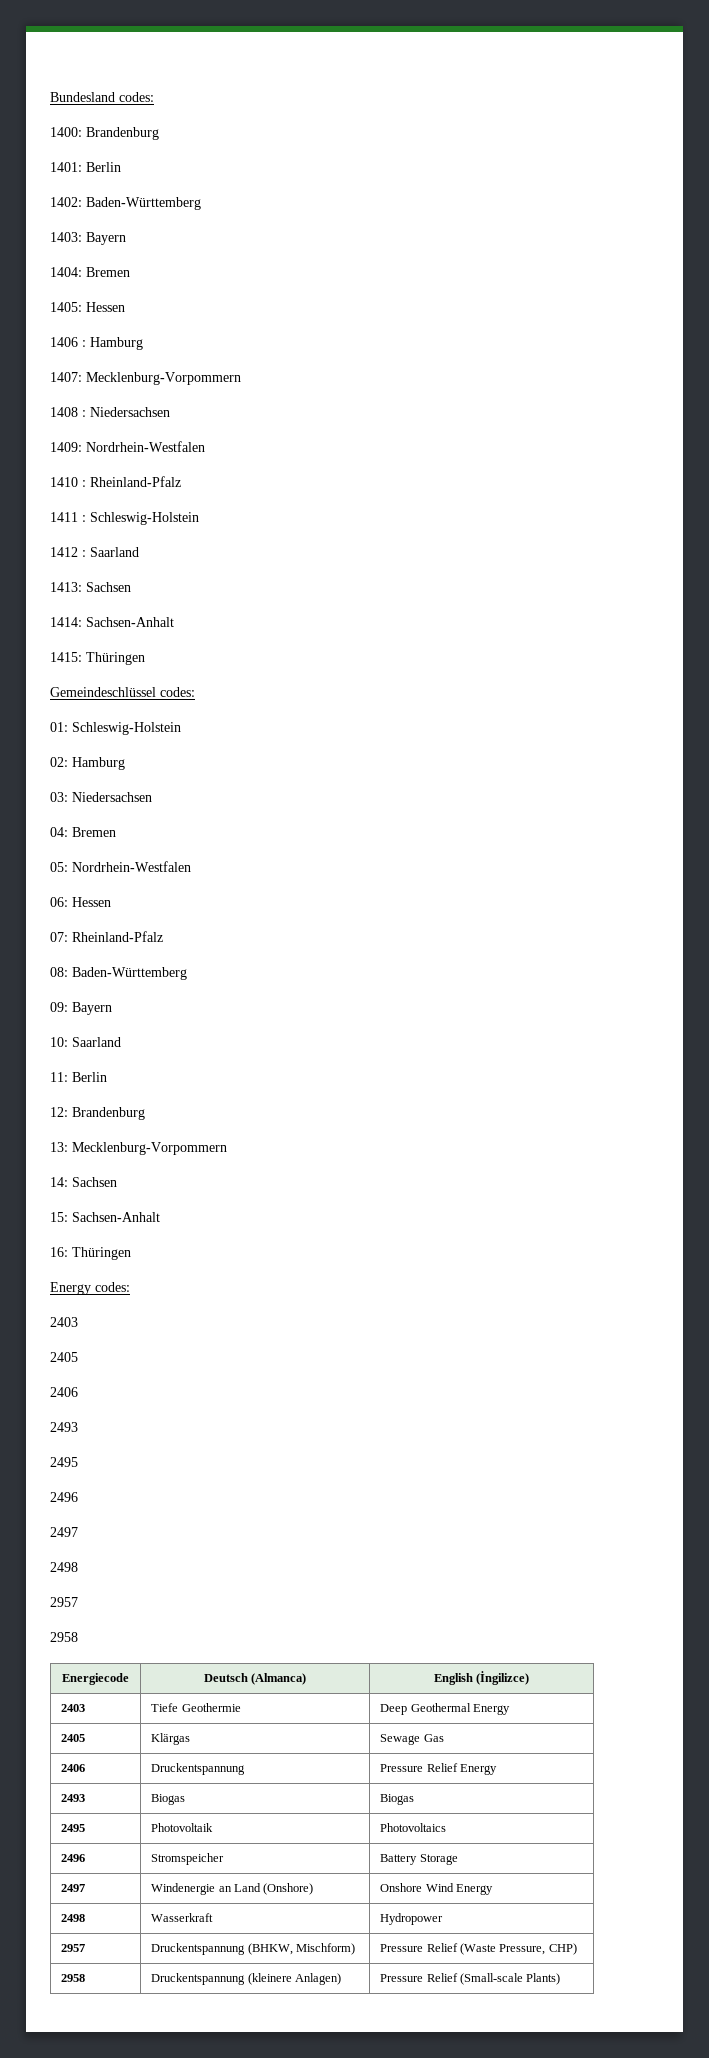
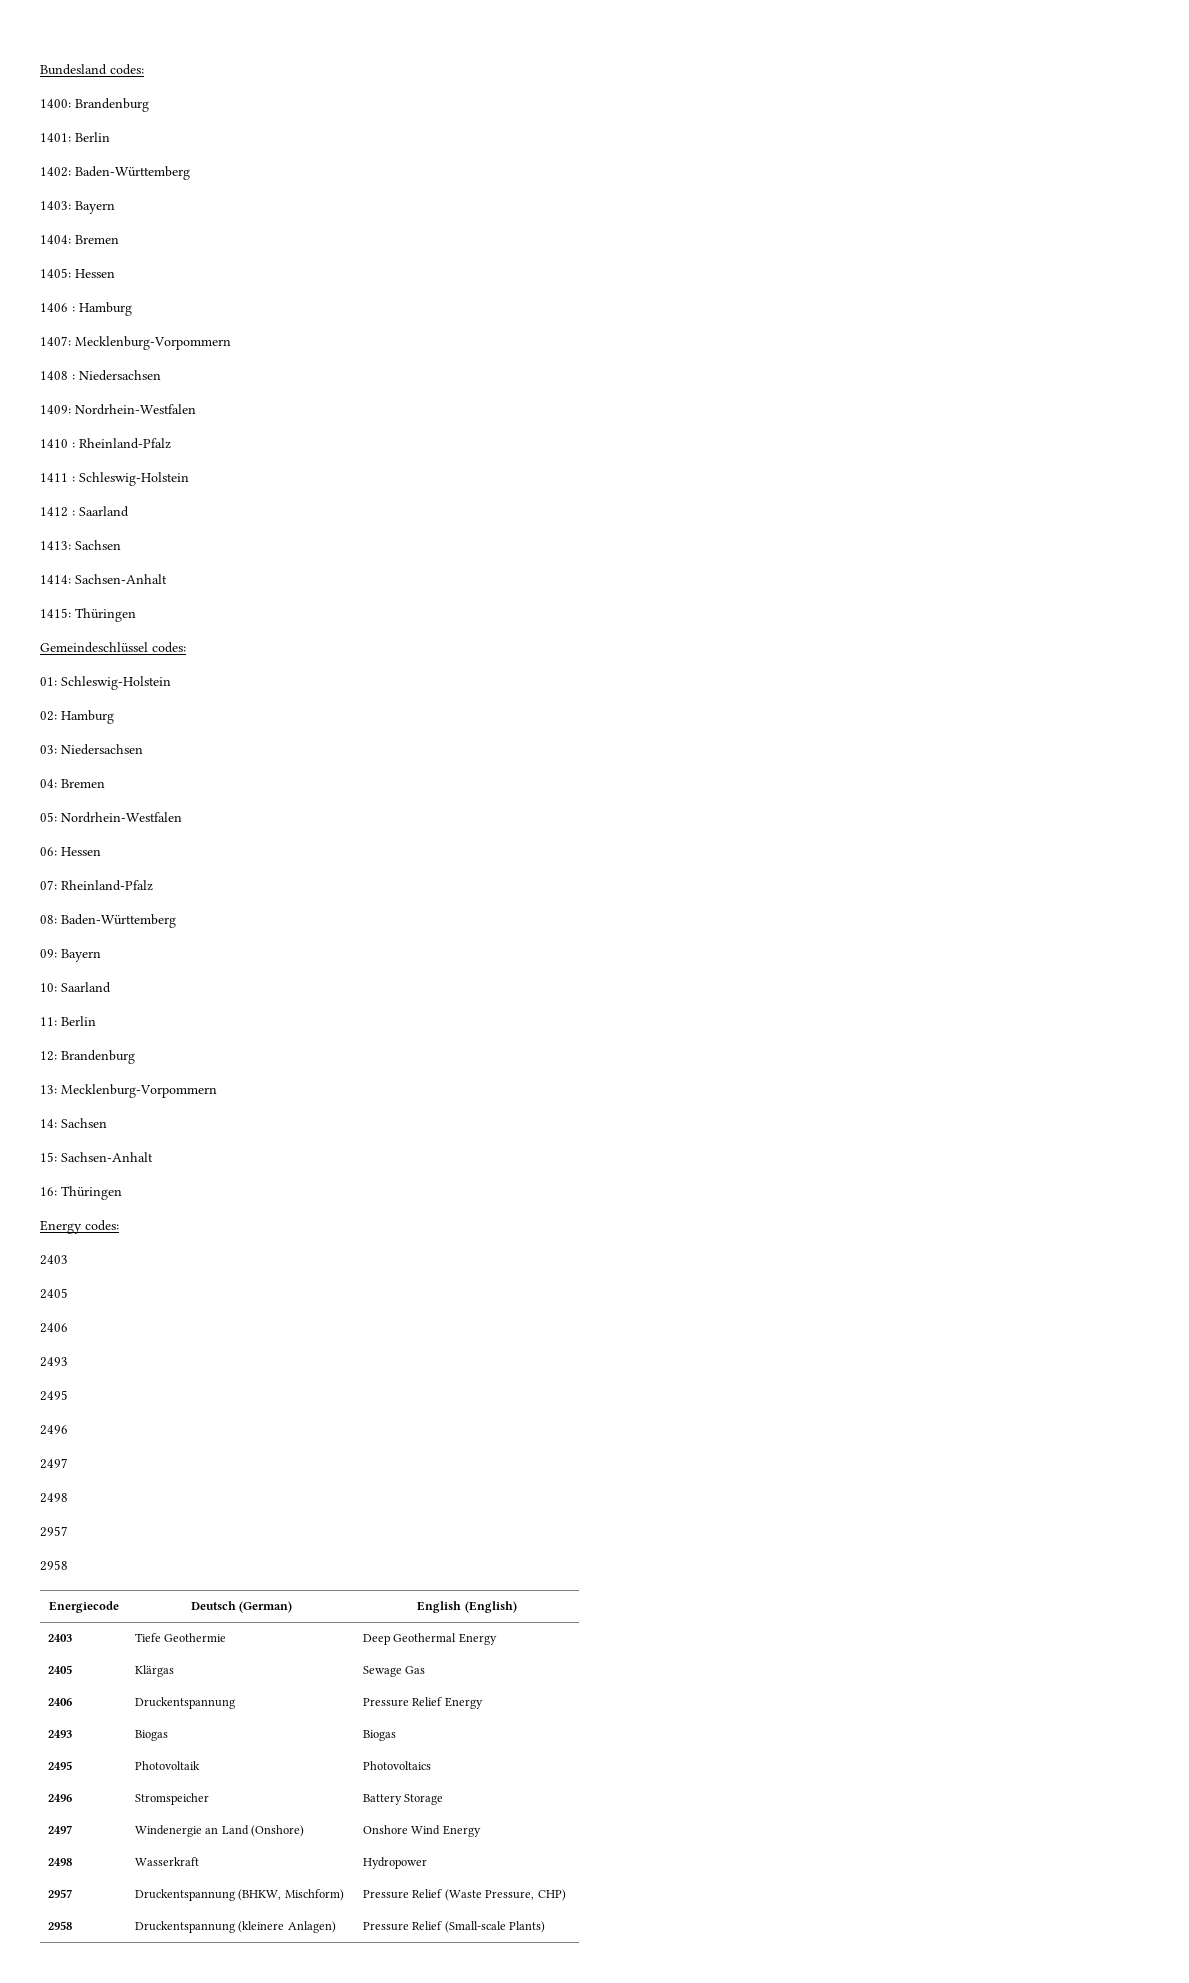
[251,1673,307,1685] (Almanca) -> [239,1601,293,1613] (German)
[476,1671,530,1685] (İngilizce) -> [464,1601,517,1613] (English)

